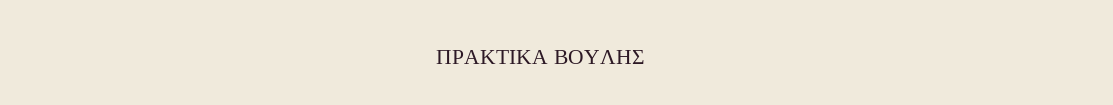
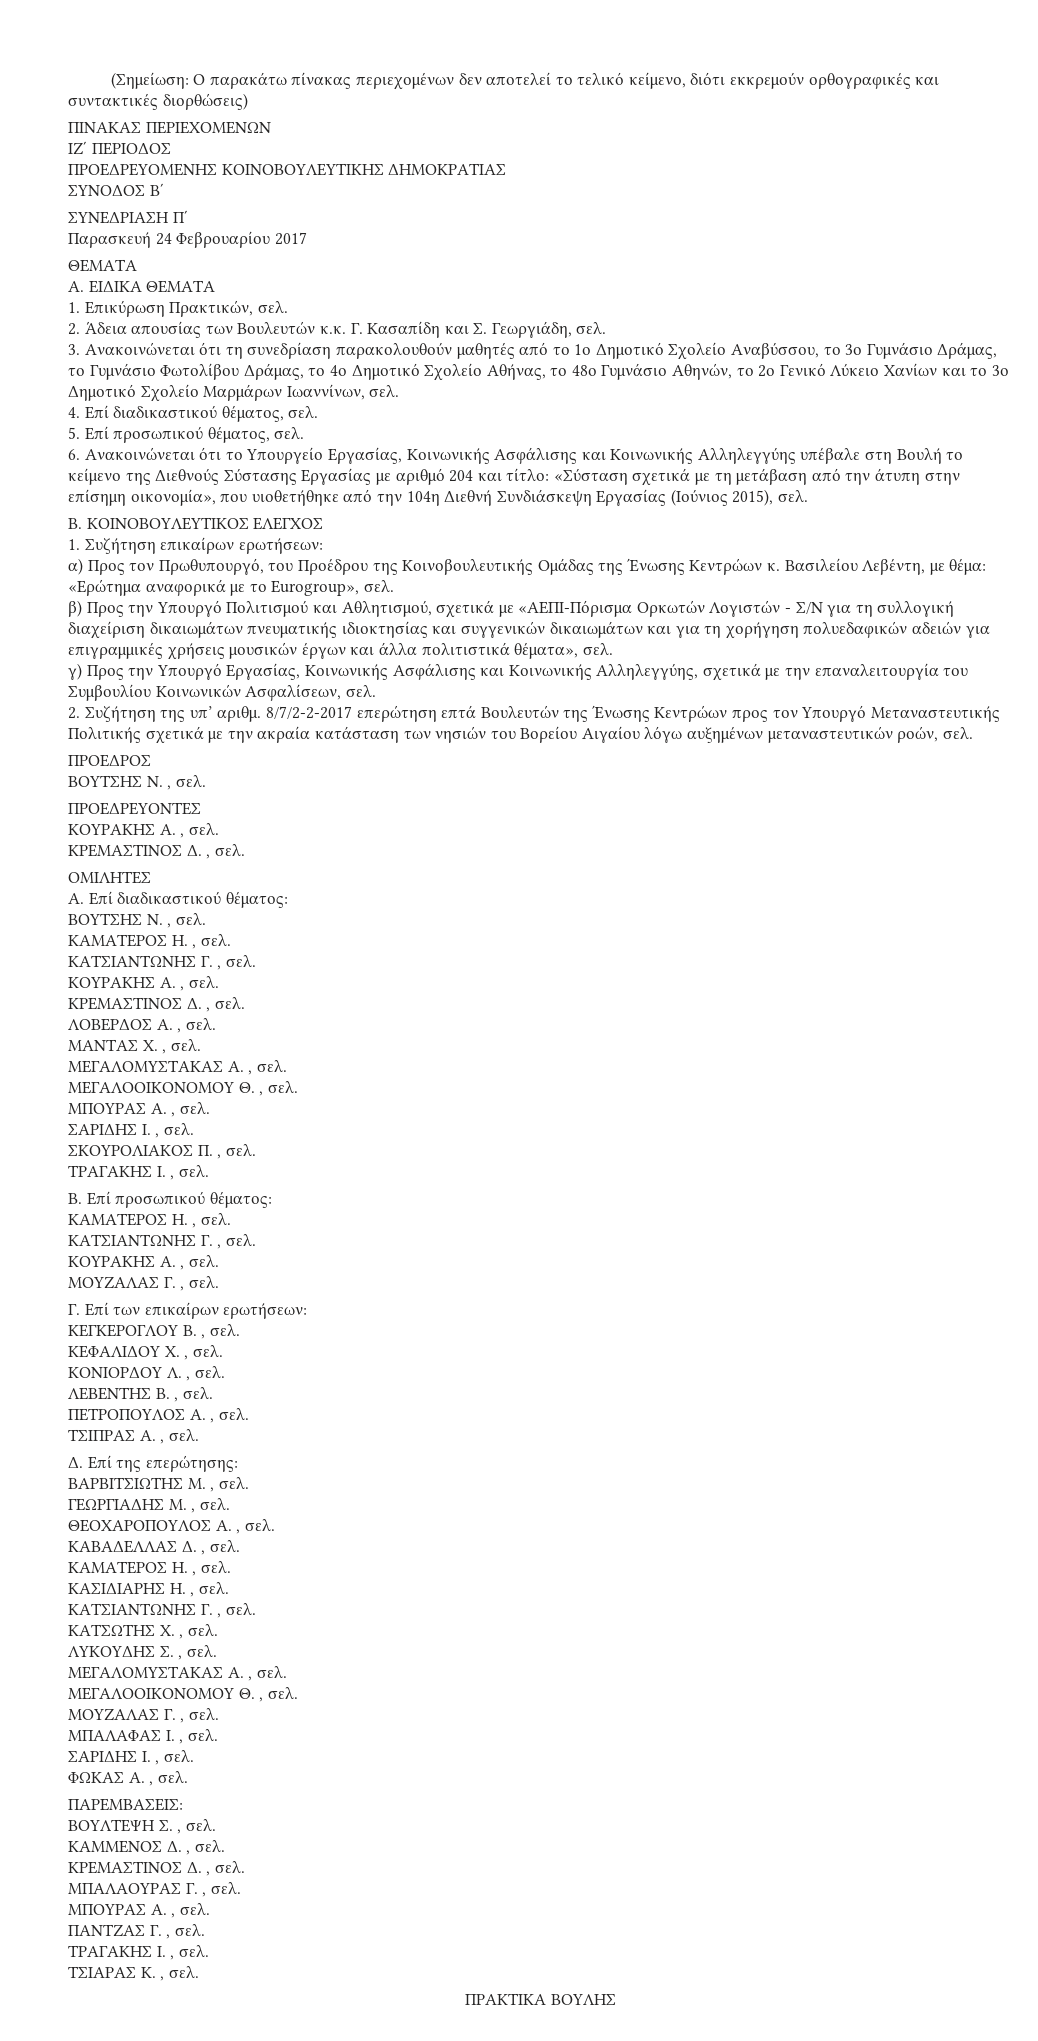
(436, 57) none -> [110,72,940,90] [68,93,248,110] [68,121,271,134] [68,141,171,155] [68,163,507,176] [68,183,164,197] [68,210,188,224] [68,231,307,248] [68,259,137,272] [68,280,216,293] [68,300,288,317] [68,321,607,338] [68,342,998,360] [68,363,1009,381] [68,384,400,402] [68,405,319,422] [68,426,305,443] [68,447,964,464] [68,468,960,486] [68,489,809,506] [68,517,324,530] [68,537,323,554] [68,558,987,575] [68,579,394,596] [68,600,955,618] [68,621,990,639] [68,642,613,660] [68,663,969,681] [68,684,376,701] [68,705,1000,722] [68,726,973,744] [68,754,151,767] [68,775,206,790] [68,802,201,815] [68,823,219,838] [68,844,245,859] [68,871,151,884] [68,891,288,908] [68,913,206,928] [68,934,231,949] [68,955,256,970] [68,976,219,991] [68,997,245,1012] [68,1018,216,1033] [68,1039,201,1054] [68,1060,287,1075] [68,1081,298,1096] [68,1102,210,1117] [68,1123,194,1138] [68,1144,256,1159] [68,1165,209,1180] [68,1191,272,1208] [68,1213,231,1228] [68,1234,256,1249] [68,1255,219,1270] [68,1276,219,1291] [68,1302,308,1319] [68,1324,240,1339] [68,1345,223,1360] [68,1366,225,1381] [68,1387,213,1402] [68,1408,249,1423] [68,1429,199,1444] [68,1455,238,1472] [68,1477,249,1492] [68,1498,230,1513] [68,1519,275,1534] [68,1540,240,1555] [68,1561,231,1576] [68,1582,229,1597] [68,1603,256,1618] [68,1624,218,1639] [68,1645,217,1660] [68,1666,287,1681] [68,1687,298,1702] [68,1708,219,1723] [68,1729,218,1744] [68,1750,194,1765] [68,1771,188,1786] [68,1798,183,1811] [68,1819,216,1834] [68,1840,225,1855] [68,1861,245,1876] [68,1882,241,1897] [68,1903,210,1918] [68,1924,205,1939] [68,1945,209,1960] [68,1966,199,1981] (Σημείωση: Ο παρακάτω πίνακας περιεχομένων δεν αποτελεί το τελικό κείμενο, διότι εκκρεμούν ορθογραφικές και συντακτικές διορθώσεις) // ΠΙΝΑΚΑΣ ΠΕΡΙΕΧΟΜΕΝΩΝ // ΙΖ΄ ΠΕΡΙΟΔΟΣ // ΠΡΟΕΔΡΕΥΟΜΕΝΗΣ ΚΟΙΝΟΒΟΥΛΕΥΤΙΚΗΣ ΔΗΜΟΚΡΑΤΙΑΣ // ΣΥΝΟΔΟΣ Β΄ // ΣΥΝΕΔΡΙΑΣΗ Π΄ // Παρασκευή 24 Φεβρουαρίου 2017 // ΘΕΜΑΤΑ // Α. ΕΙΔΙΚΑ ΘΕΜΑΤΑ // 1. Επικύρωση Πρακτικών, σελ. // 2. Άδεια απουσίας των Βουλευτών κ.κ. Γ. Κασαπίδη και Σ. Γεωργιάδη, σελ. // 3. Ανακοινώνεται ότι τη συνεδρίαση παρακολουθούν μαθητές από το 1ο Δημοτικό Σχολείο Αναβύσσου, το 3ο Γυμνάσιο Δράμας, το Γυμνάσιο Φωτολίβου Δράμας, το 4ο Δημοτικό Σχολείο Αθήνας, το 48ο Γυμνάσιο Αθηνών, το 2ο Γενικό Λύκειο Χανίων και το 3ο Δημοτικό Σχολείο Μαρμάρων Ιωαννίνων, σελ. // 4. Επί διαδικαστικού θέματος, σελ. // 5. Επί προσωπικού θέματος, σελ. // 6. Ανακοινώνεται ότι το Υπουργείο Εργασίας, Κοινωνικής Ασφάλισης και Κοινωνικής Αλληλεγγύης υπέβαλε στη Βουλή το κείμενο της Διεθνούς Σύστασης Εργασίας με αριθμό 204 και τίτλο: «Σύσταση σχετικά με τη μετάβαση από την άτυπη στην επίσημη οικονομία», που υιοθετήθηκε από την 104η Διεθνή Συνδιάσκεψη Εργασίας (Ιούνιος 2015), σελ. // Β. ΚΟΙΝΟΒΟΥΛΕΥΤΙΚΟΣ ΕΛΕΓΧΟΣ // 1. Συζήτηση επικαίρων ερωτήσεων: // α) Προς τον Πρωθυπουργό, του Προέδρου της Κοινοβουλευτικής Ομάδας της Ένωσης Κεντρώων κ. Βασιλείου Λεβέντη, με θέμα: «Ερώτημα αναφορικά με το Eurogroup», σελ. // β) Προς την Υπουργό Πολιτισμού και Αθλητισμού, σχετικά με «ΑΕΠΙ-Πόρισμα Ορκωτών Λογιστών - Σ/Ν για τη συλλογική διαχείριση δικαιωμάτων πνευματικής ιδιοκτησίας και συγγενικών δικαιωμάτων και για τη χορήγηση πολυεδαφικών αδειών για επιγραμμικές χρήσεις μουσικών έργων και άλλα πολιτιστικά θέματα», σελ. // γ) Προς την Υπουργό Εργασίας, Κοινωνικής Ασφάλισης και Κοινωνικής Αλληλεγγύης, σχετικά με την επαναλειτουργία του Συμβουλίου Κοινωνικών Ασφαλίσεων, σελ. // 2. Συζήτηση της υπ’ αριθμ. 8/7/2-2-2017 επερώτηση επτά Βουλευτών της Ένωσης Κεντρώων προς τον Υπουργό Μεταναστευτικής Πολιτικής σχετικά με την ακραία κατάσταση των νησιών του Βορείου Αιγαίου λόγω αυξημένων μεταναστευτικών ροών, σελ. // ΠΡΟΕΔΡΟΣ // ΒΟΥΤΣΗΣ Ν. , σελ. // ΠΡΟΕΔΡΕΥΟΝΤΕΣ // ΚΟΥΡΑΚΗΣ Α. , σελ. // ΚΡΕΜΑΣΤΙΝΟΣ Δ. , σελ. // ΟΜΙΛΗΤΕΣ // Α. Επί διαδικαστικού θέματος: // ΒΟΥΤΣΗΣ Ν. , σελ. // ΚΑΜΑΤΕΡΟΣ Η. , σελ. // ΚΑΤΣΙΑΝΤΩΝΗΣ Γ. , σελ. // ΚΟΥΡΑΚΗΣ Α. , σελ. // ΚΡΕΜΑΣΤΙΝΟΣ Δ. , σελ. // ΛΟΒΕΡΔΟΣ Α. , σελ. // ΜΑΝΤΑΣ Χ. , σελ. // ΜΕΓΑΛΟΜΥΣΤΑΚΑΣ Α. , σελ. // ΜΕΓΑΛΟΟΙΚΟΝΟΜΟΥ Θ. , σελ. // ΜΠΟΥΡΑΣ Α. , σελ. // ΣΑΡΙΔΗΣ Ι. , σελ. // ΣΚΟΥΡΟΛΙΑΚΟΣ Π. , σελ. // ΤΡΑΓΑΚΗΣ Ι. , σελ. // Β. Επί προσωπικού θέματος: // ΚΑΜΑΤΕΡΟΣ Η. , σελ. // ΚΑΤΣΙΑΝΤΩΝΗΣ Γ. , σελ. // ΚΟΥΡΑΚΗΣ Α. , σελ. // ΜΟΥΖΑΛΑΣ Γ. , σελ. // Γ. Επί των επικαίρων ερωτήσεων: // ΚΕΓΚΕΡΟΓΛΟΥ Β. , σελ. // ΚΕΦΑΛΙΔΟΥ Χ. , σελ. // ΚΟΝΙΟΡΔΟΥ Λ. , σελ. // ΛΕΒΕΝΤΗΣ Β. , σελ. // ΠΕΤΡΟΠΟΥΛΟΣ Α. , σελ. // ΤΣΙΠΡΑΣ Α. , σελ. // Δ. Επί της επερώτησης: // ΒΑΡΒΙΤΣΙΩΤΗΣ Μ. , σελ. // ΓΕΩΡΓΙΑΔΗΣ Μ. , σελ. // ΘΕΟΧΑΡΟΠΟΥΛΟΣ Α. , σελ. // ΚΑΒΑΔΕΛΛΑΣ Δ. , σελ. // ΚΑΜΑΤΕΡΟΣ Η. , σελ. // ΚΑΣΙΔΙΑΡΗΣ Η. , σελ. // ΚΑΤΣΙΑΝΤΩΝΗΣ Γ. , σελ. // ΚΑΤΣΩΤΗΣ Χ. , σελ. // ΛΥΚΟΥΔΗΣ Σ. , σελ. // ΜΕΓΑΛΟΜΥΣΤΑΚΑΣ Α. , σελ. // ΜΕΓΑΛΟΟΙΚΟΝΟΜΟΥ Θ. , σελ. // ΜΟΥΖΑΛΑΣ Γ. , σελ. // ΜΠΑΛΑΦΑΣ Ι. , σελ. // ΣΑΡΙΔΗΣ Ι. , σελ. // ΦΩΚΑΣ Α. , σελ. // ΠΑΡΕΜΒΑΣΕΙΣ: // ΒΟΥΛΤΕΨΗ Σ. , σελ. // ΚΑΜΜΕΝΟΣ Δ. , σελ. // ΚΡΕΜΑΣΤΙΝΟΣ Δ. , σελ. // ΜΠΑΛΑΟΥΡΑΣ Γ. , σελ. // ΜΠΟΥΡΑΣ Α. , σελ. // ΠΑΝΤΖΑΣ Γ. , σελ. // ΤΡΑΓΑΚΗΣ Ι. , σελ. // ΤΣΙΑΡΑΣ Κ. , σελ. //

